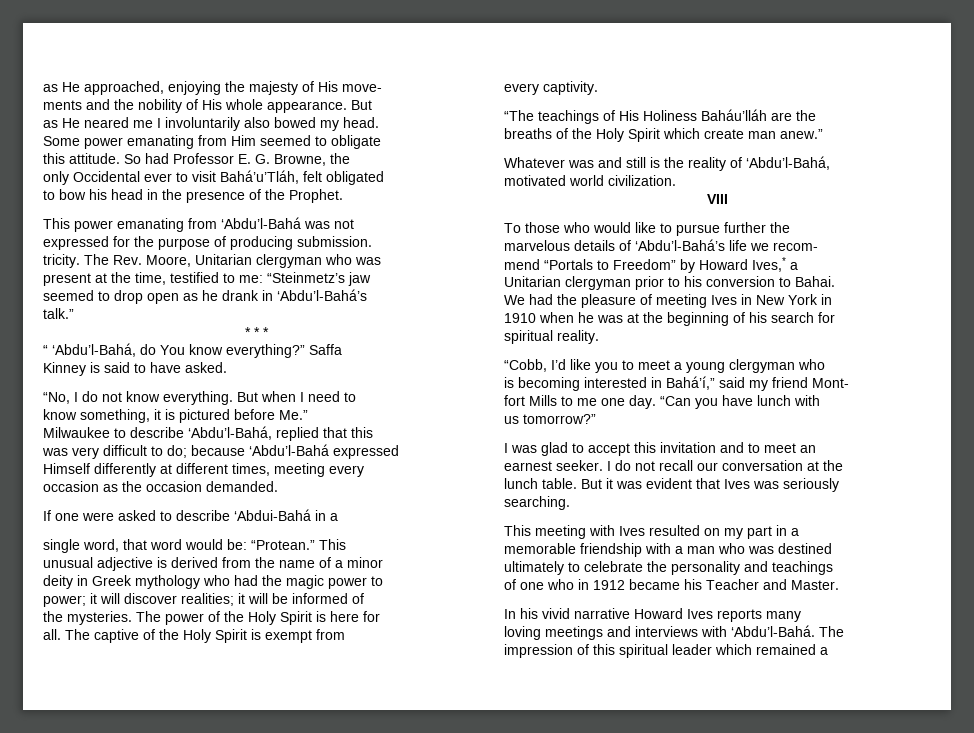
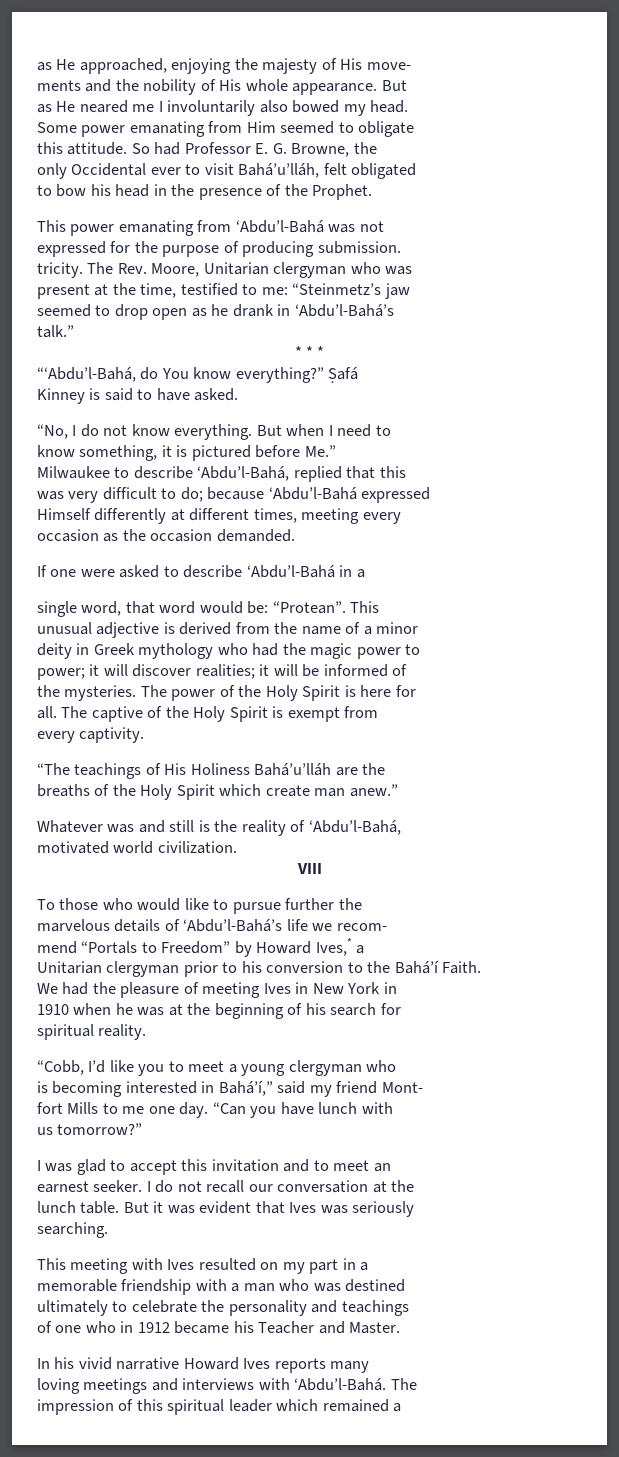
[220,170,299,184] Bahá’u’Tláh, -> [238,163,320,178] Bahá’u’lláh,
[43,343,136,357] “ ‘Abdu’l-Bahá, -> [37,367,136,382] “‘Abdu’l-Bahá,
[309,344,342,355] Saffa -> [328,367,359,383] Ṣafá
[234,509,311,521] ‘Abdui-Bahá -> [246,565,335,578] ‘Abdu’l-Bahá
[251,540,315,550] “Protean.” -> [272,601,346,614] “Protean”.
[701,109,767,121] Baháu’lláh -> [254,763,332,776] Bahá’u’lláh
[795,276,835,287] Bahai. -> [367,960,482,974] the Bahá’í Faith.

